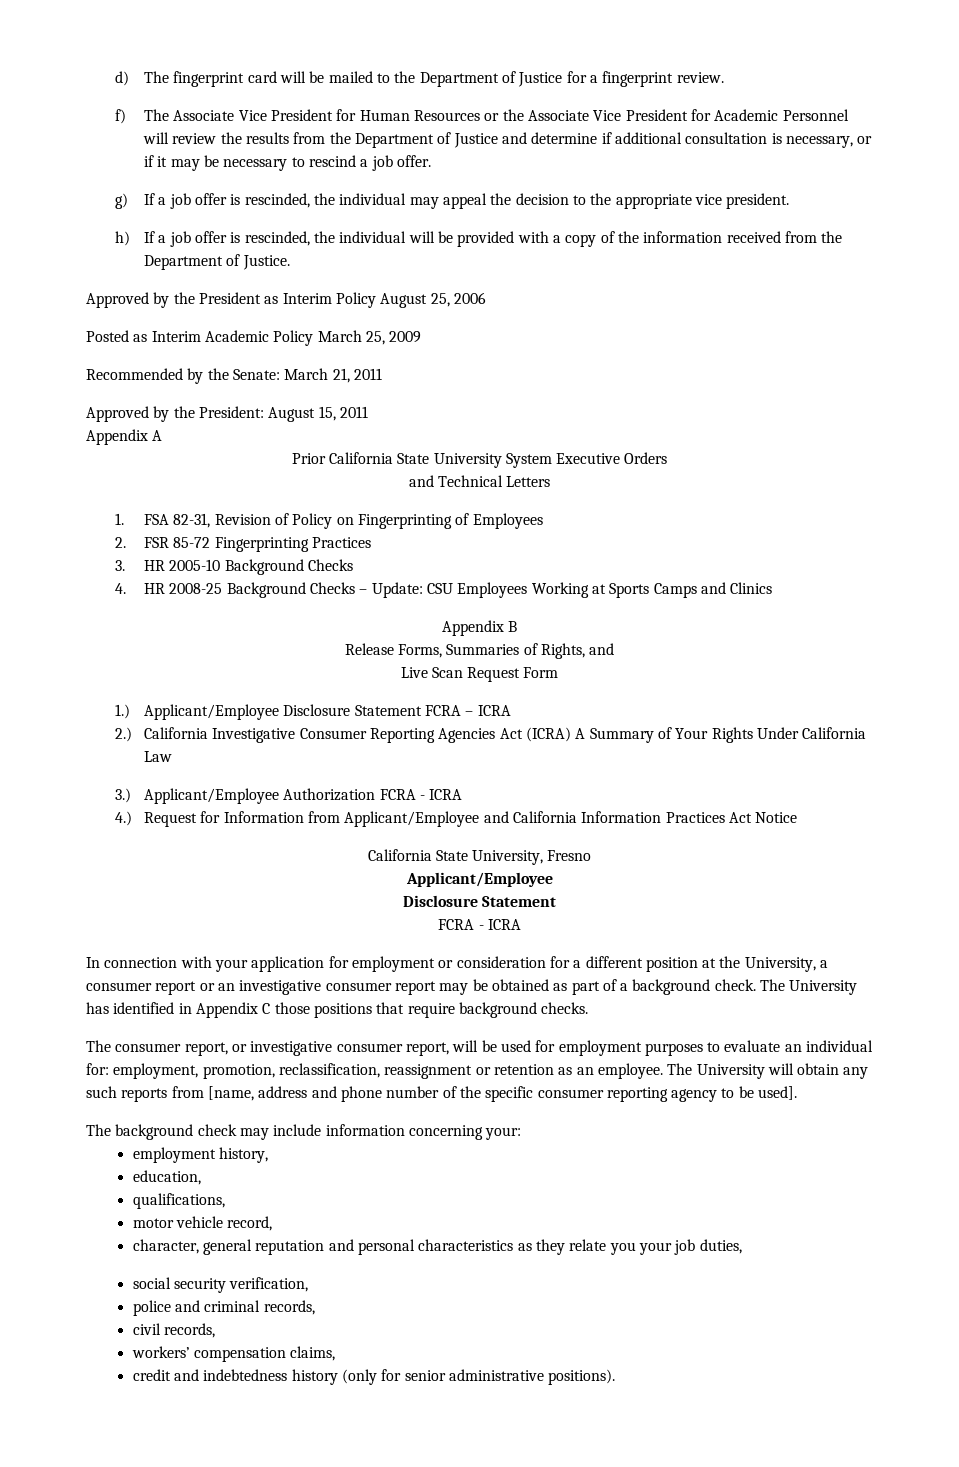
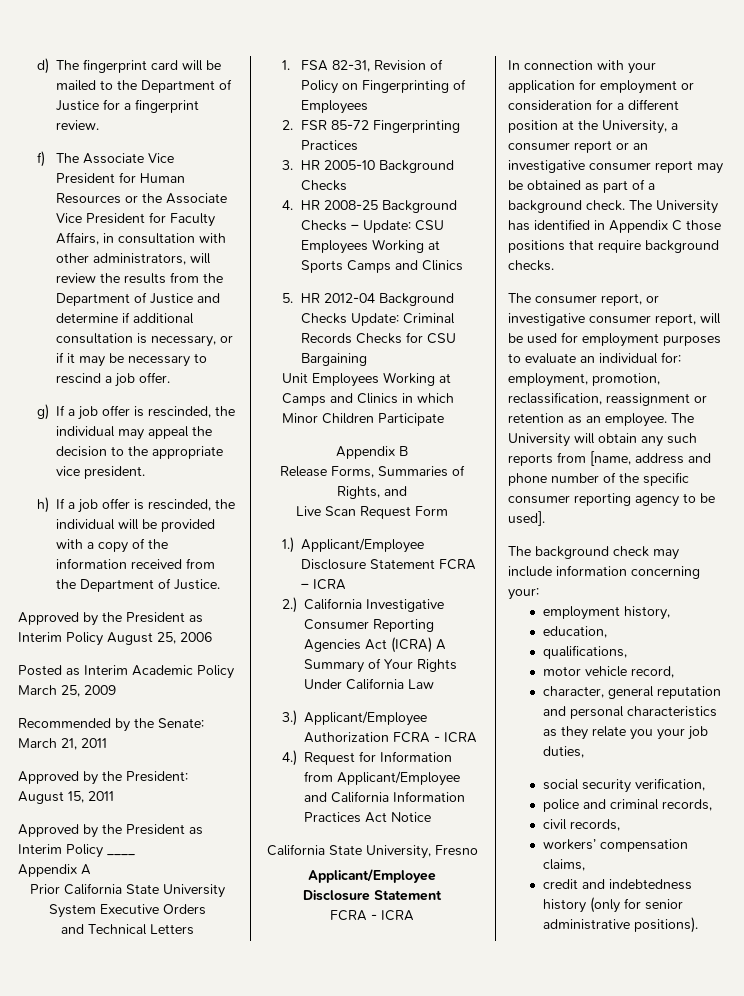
[714,109,849,121] Academic Personnel -> [170,213,216,227] [56,232,227,245] [56,253,187,265] Faculty Affairs, in consultation with other administrators,
(368, 412) none -> [18,824,203,838] [18,844,135,858] // Approved by the President as Interim Policy ____
(773, 588) none -> [282,293,455,306] [301,313,456,326] [301,332,457,344] [301,353,368,366] [282,372,452,387] [282,393,455,406] [282,413,445,426] // 5. HR 2012-04 Background Checks Update: Criminal Records Checks for CSU Bargaining // Unit Employees Working at Camps and Clinics in which Minor Children Participate

